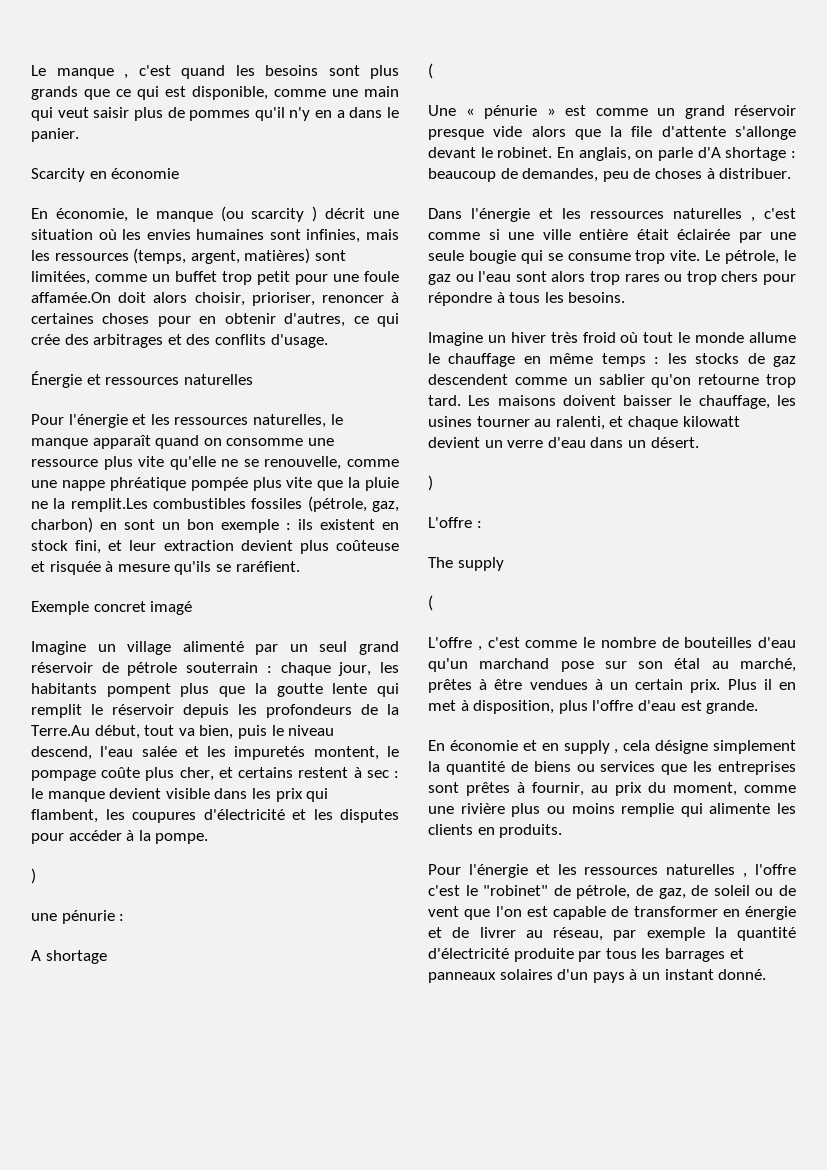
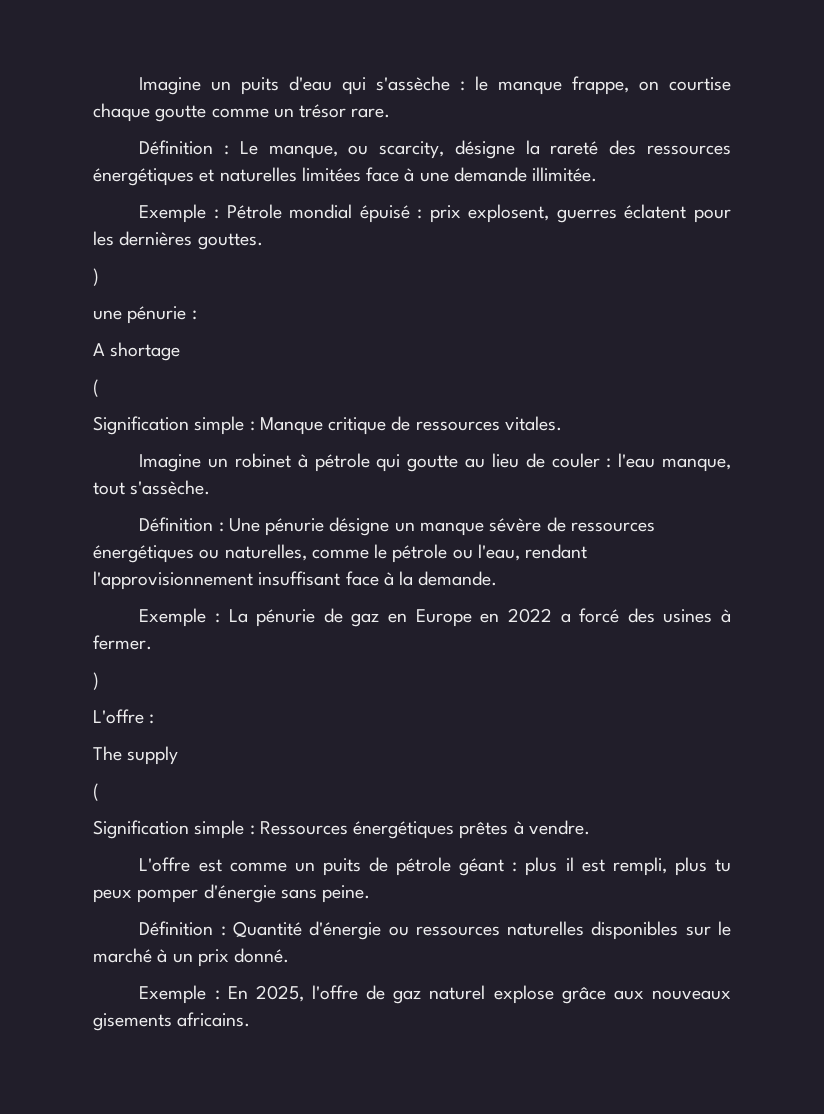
[31,65,399,79] [31,86,399,100] [31,107,399,121] [31,128,79,142] [31,168,180,182] [31,206,399,222] [31,229,399,243] [31,248,346,264] [31,271,399,285] [31,292,399,306] [31,313,399,327] [31,334,328,348] [31,371,253,388] [31,414,343,428] [31,435,334,449] [31,456,399,470] [31,477,399,491] [31,496,399,512] [31,517,399,533] [31,540,399,554] [31,561,300,575] [31,601,193,615] [31,641,399,655] [31,662,400,676] [31,683,400,697] [31,704,399,718] [31,725,335,739] [31,746,399,760] [31,767,400,781] [31,788,329,802] [31,809,399,823] [31,830,209,844] Le manque , c'est quand les besoins sont plus grands que ce qui est disponible, comme une main qui veut saisir plus de pommes qu'il n'y en a dans le panier. // Scarcity en économie // En économie, le manque (ou scarcity ) décrit une situation où les envies humaines sont infinies, mais les ressources (temps, argent, matières) sont limitées, comme un buffet trop petit pour une foule affamée.On doit alors choisir, prioriser, renoncer à certaines choses pour en obtenir d'autres, ce qui crée des arbitrages et des conflits d'usage. // Énergie et ressources naturelles // Pour l'énergie et les ressources naturelles, le manque apparaît quand on consomme une ressource plus vite qu'elle ne se renouvelle, comme une nappe phréatique pompée plus vite que la pluie ne la remplit.Les combustibles fossiles (pétrole, gaz, charbon) en sont un bon exemple : ils existent en stock fini, et leur extraction devient plus coûteuse et risquée à mesure qu'ils se raréfient. // Exemple concret imagé // Imagine un village alimenté par un seul grand réservoir de pétrole souterrain : chaque jour, les habitants pompent plus que la goutte lente qui remplit le réservoir depuis les profondeurs de la Terre.Au début, tout va bien, puis le niveau descend, l'eau salée et les impuretés montent, le pompage coûte plus cher, et certains restent à sec : le manque devient visible dans les prix qui flambent, les coupures d'électricité et les disputes pour accéder à la pompe. -> [139,76,731,95] [93,103,391,122] [139,140,731,159] [93,167,598,186] [139,204,732,223] [93,231,263,250] Imagine un puits d'eau qui s'assèche : le manque frappe, on courtise chaque goutte comme un trésor rare. // Définition : Le manque, ou scarcity, désigne la rareté des ressources énergétiques et naturelles limitées face à une demande illimitée. // Exemple : Pétrole mondial épuisé : prix explosent, guerres éclatent pour les dernières gouttes.
[428,105,796,119] [428,126,796,140] [428,147,796,161] [428,168,792,182] [428,208,796,222] [428,229,796,243] [428,250,796,264] [428,271,796,285] [428,292,626,306] [428,332,796,346] [428,353,796,367] [428,374,796,388] [428,395,796,409] [428,416,740,430] [428,437,699,448] Une « pénurie » est comme un grand réservoir presque vide alors que la file d'attente s'allonge devant le robinet. En anglais, on parle d'A shortage : beaucoup de demandes, peu de choses à distribuer. // Dans l'énergie et les ressources naturelles , c'est comme si une ville entière était éclairée par une seule bougie qui se consume trop vite. Le pétrole, le gaz ou l'eau sont alors trop rares ou trop chers pour répondre à tous les besoins. // Imagine un hiver très froid où tout le monde allume le chauffage en même temps : les stocks de gaz descendent comme un sablier qu'on retourne trop tard. Les maisons doivent baisser le chauffage, les usines tourner au ralenti, et chaque kilowatt devient un verre d'eau dans un désert. -> [93,416,562,435] [139,453,731,472] [93,480,211,495] [139,517,655,536] [93,544,588,563] [93,571,498,590] [139,608,731,627] [93,635,152,650] Signification simple : Manque critique de ressources vitales. // Imagine un robinet à pétrole qui goutte au lieu de couler : l'eau manque, tout s'assèche. // Définition : Une pénurie désigne un manque sévère de ressources énergétiques ou naturelles, comme le pétrole ou l'eau, rendant l'approvisionnement insuffisant face à la demande. // Exemple : La pénurie de gaz en Europe en 2022 a forcé des usines à fermer.
[428,637,796,651] [428,658,796,672] [428,679,796,693] [428,700,759,714] [428,740,796,754] [428,761,796,775] [428,782,796,796] [428,803,796,817] [428,824,563,838] [428,864,796,878] [428,885,796,899] [428,906,796,920] [428,927,796,941] [428,948,744,962] [428,969,767,983] L'offre , c'est comme le nombre de bouteilles d'eau qu'un marchand pose sur son étal au marché, prêtes à être vendues à un certain prix. Plus il en met à disposition, plus l'offre d'eau est grande. // En économie et en supply , cela désigne simplement la quantité de biens ou services que les entreprises sont prêtes à fournir, au prix du moment, comme une rivière plus ou moins remplie qui alimente les clients en produits. // Pour l'énergie et les ressources naturelles , l'offre c'est le "robinet" de pétrole, de gaz, de soleil ou de vent que l'on est capable de transformer en énergie et de livrer au réseau, par exemple la quantité d'électricité produite par tous les barrages et panneaux solaires d'un pays à un instant donné. -> [93,820,590,839] [139,857,731,876] [93,884,371,903] [139,921,731,940] [93,948,290,967] [139,985,731,1004] [93,1012,251,1031] Signification simple : Ressources énergétiques prêtes à vendre. // L'offre est comme un puits de pétrole géant : plus il est rempli, plus tu peux pomper d'énergie sans peine. // Définition : Quantité d'énergie ou ressources naturelles disponibles sur le marché à un prix donné. // Exemple : En 2025, l'offre de gaz naturel explose grâce aux nouveaux gisements africains.

